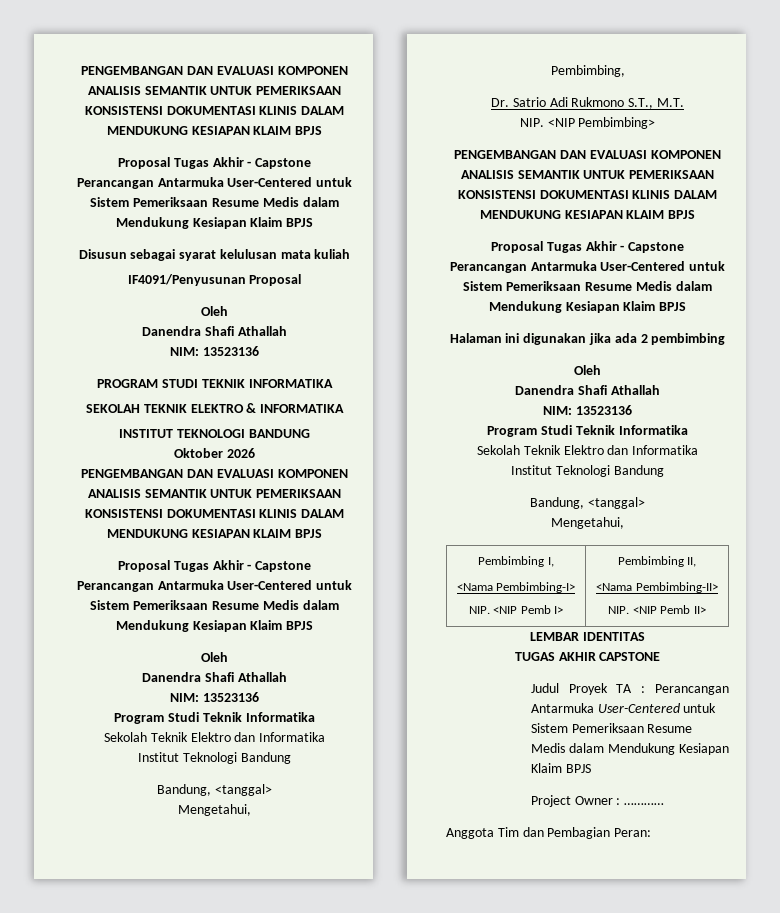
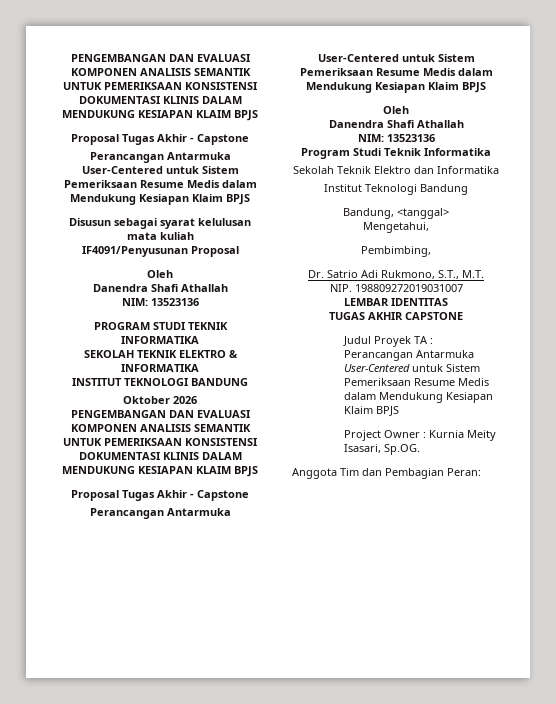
[571,97,625,107] Rukmono -> [381,270,435,279] Rukmono,
[547,117,656,129] [454,150,721,159] [460,170,715,179] [457,190,718,199] [479,210,696,219] [490,241,685,253] [449,261,726,273] [463,281,712,291] [488,301,687,313] [449,333,726,345] [574,365,601,375] [515,385,660,395] [543,405,632,415] [487,425,688,437] [476,445,699,455] [511,465,664,477] [530,497,645,509] [551,517,624,529] [478,556,554,567] [456,582,576,593] [468,605,564,614] [617,556,697,567] [596,582,718,593] [608,605,706,614] <NIP Pembimbing> // PENGEMBANGAN DAN EVALUASI KOMPONEN ANALISIS SEMANTIK UNTUK PEMERIKSAAN KONSISTENSI DOKUMENTASI KLINIS DALAM MENDUKUNG KESIAPAN KLAIM BPJS // Proposal Tugas Akhir - Capstone // Perancangan Antarmuka User-Centered untuk Sistem Pemeriksaan Resume Medis dalam Mendukung Kesiapan Klaim BPJS // Halaman ini digunakan jika ada 2 pembimbing // Oleh // Danendra Shafi Athallah // NIM: 13523136 // Program Studi Teknik Informatika // Sekolah Teknik Elektro dan Informatika // Institut Teknologi Bandung // Bandung, <tanggal> // Mengetahui, // Pembimbing I, // <Nama Pembimbing-I> // NIP. <NIP Pemb I> | Pembimbing II, // <Nama Pembimbing-II> // NIP. <NIP Pemb II> -> [354,284,463,292] 198809272019031007
[624,803,665,805] ………… -> [429,430,497,441] [344,444,421,455] Kurnia Meity Isasari, Sp.OG.

